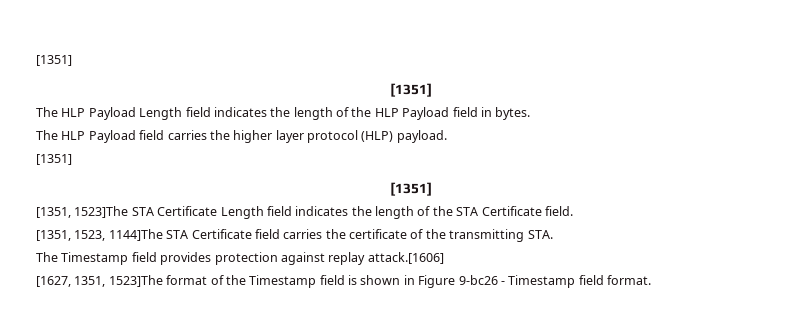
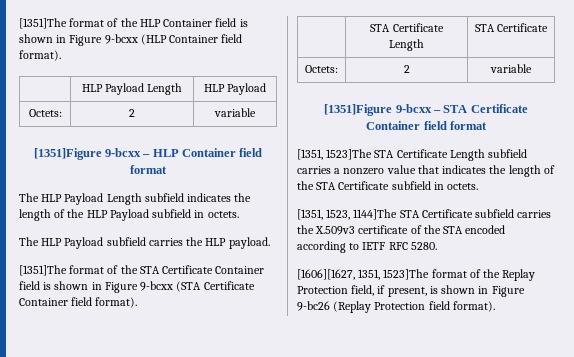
[36,55,72,66] [389,83,432,97] [1351] // [1351] -> [19,18,248,29] [19,34,243,46] [19,50,61,61] [81,83,183,95] [203,83,267,95] [28,109,62,117] [129,109,135,117] [214,108,256,117] [33,148,263,160] [130,165,167,174] [1351]The format of the HLP Container field is shown in Figure 9-bcxx (HLP Container field format). // | HLP Payload Length | HLP Payload // Octets: | 2 | variable // [1351]Figure 9-bcxx – HLP Container field format
[185,107,211,117] field -> [144,193,184,202] subfield
[452,107,531,120] [36,130,447,143] [36,154,72,165] [389,182,432,196] field in bytes. // The HLP Payload field carries the higher layer protocol (HLP) payload. // [1351] // [1351] -> [152,209,239,218] [19,237,270,249] [19,265,265,276] [19,281,255,293] [19,297,138,308] [370,23,444,32] [389,39,424,51] [474,23,549,32] [305,65,338,73] [403,65,410,73] [490,64,532,73] [324,104,528,116] [366,121,487,130] subfield in octets. // The HLP Payload subfield carries the HLP payload. // [1351]The format of the STA Certificate Container field is shown in Figure 9-bcxx (STA Certificate Container field format). // | STA Certificate Length | STA Certificate // Octets: | 2 | variable // [1351]Figure 9-bcxx – STA Certificate Container field format
[266,206,292,216] field -> [488,149,528,158] [297,165,439,175] subfield carries a nonzero value that
[544,206,573,216] field. -> [391,181,479,190] subfield in octets.
[254,229,346,239] field carries the -> [475,209,552,218] [297,225,356,235] subfield carries the X.509v3
[449,229,553,242] [36,252,444,265] [36,276,71,287] transmitting STA. // The Timestamp field provides protection against replay attack.[1606] // [1627, -> [443,225,506,234] [297,241,437,253] [297,269,355,280] STA encoded according to IETF RFC 5280. // [1606][1627,
[249,275,345,288] Timestamp field -> [502,269,536,281] [297,285,427,297] Replay Protection field, if present,
[500,275,651,288] - Timestamp field format. -> [333,301,495,313] (Replay Protection field format).

